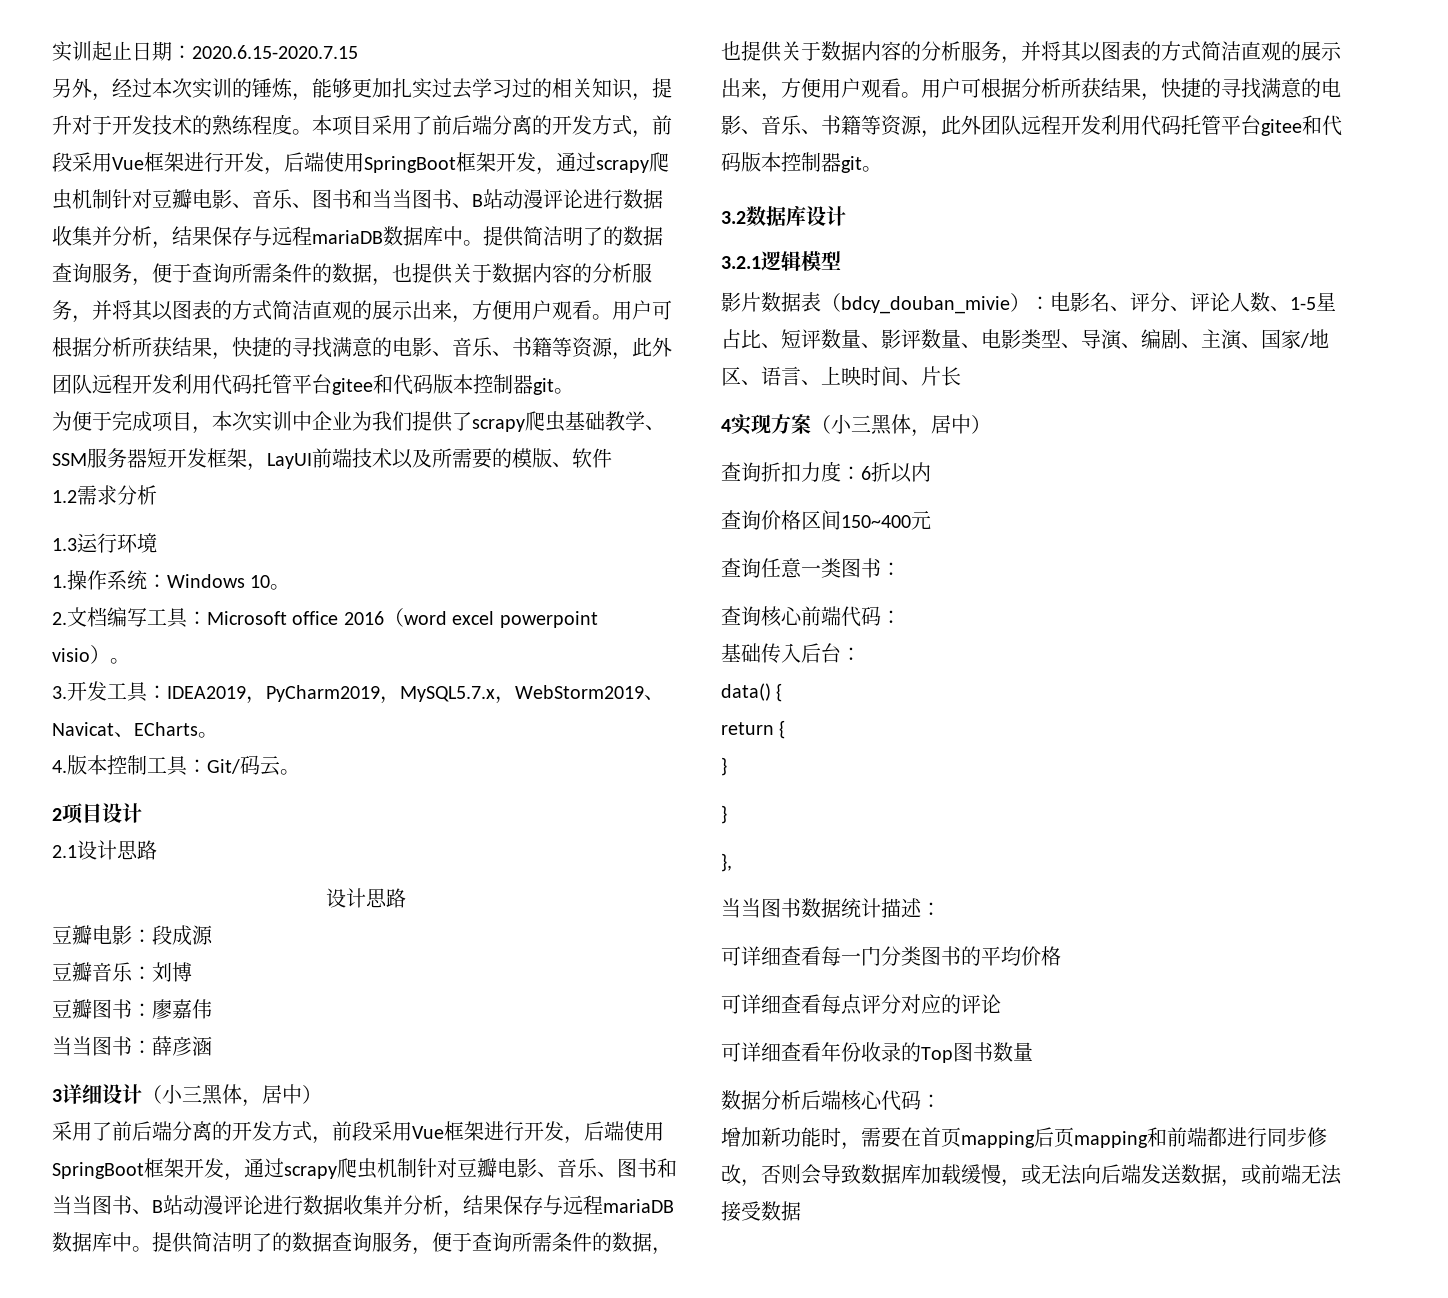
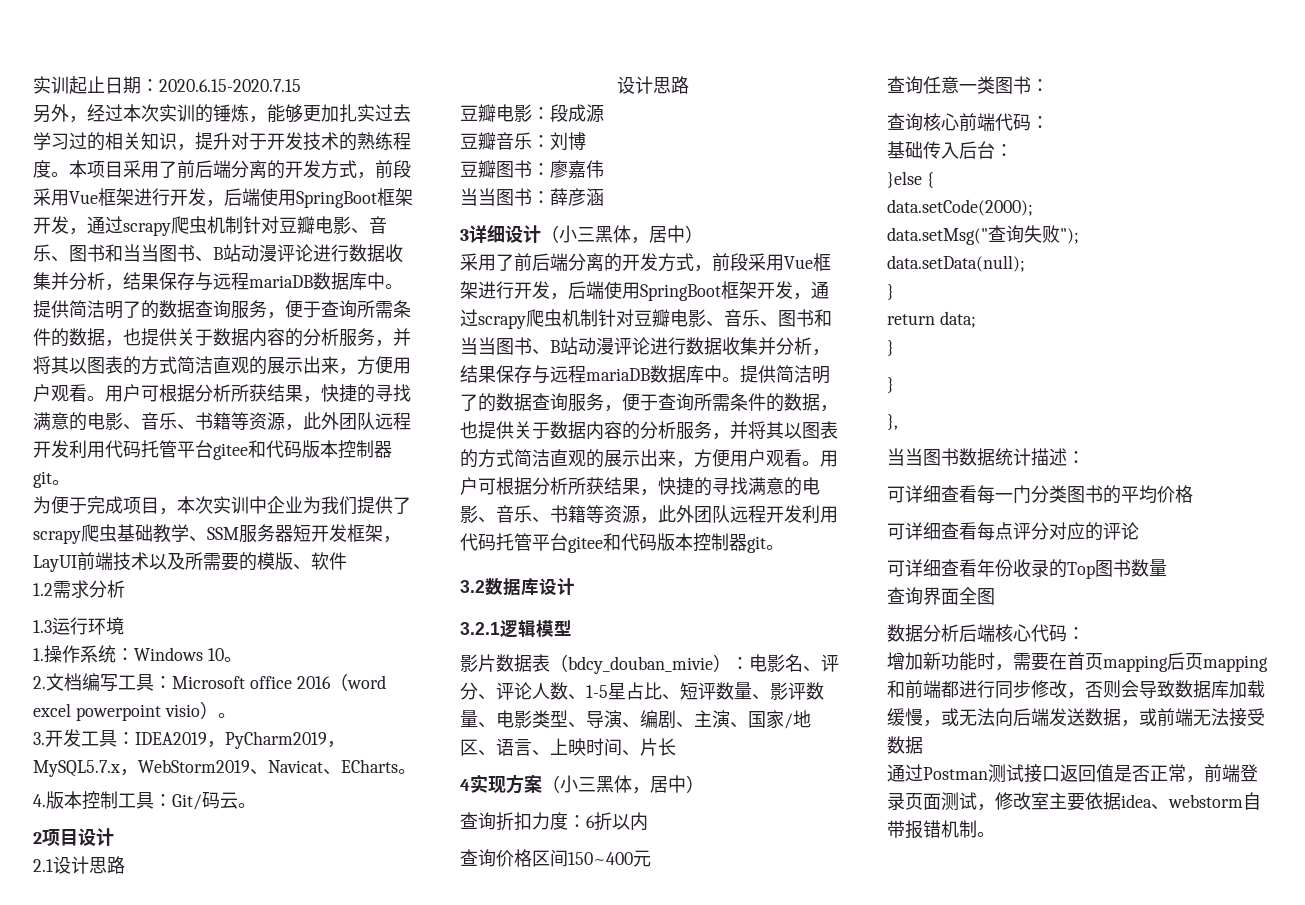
[721,683,783,702] data() { -> [887,171,934,188] [887,199,1033,216] [887,225,1079,245] [887,255,1025,272] [887,284,894,300] }else { // data.setCode(2000); // data.setMsg("查询失败"); // data.setData(null); // }
[779,720,786,739] { -> [939,311,976,328] data;
(1033, 1051) none -> [887,587,995,605] // 查询界面全图
(801, 1211) none -> [887,764,1258,783] [887,792,1261,811] [887,820,995,839] // 通过Postman测试接口返回值是否正常，前端登录页面测试，修改室主要依据idea、webstorm自带报错机制。

